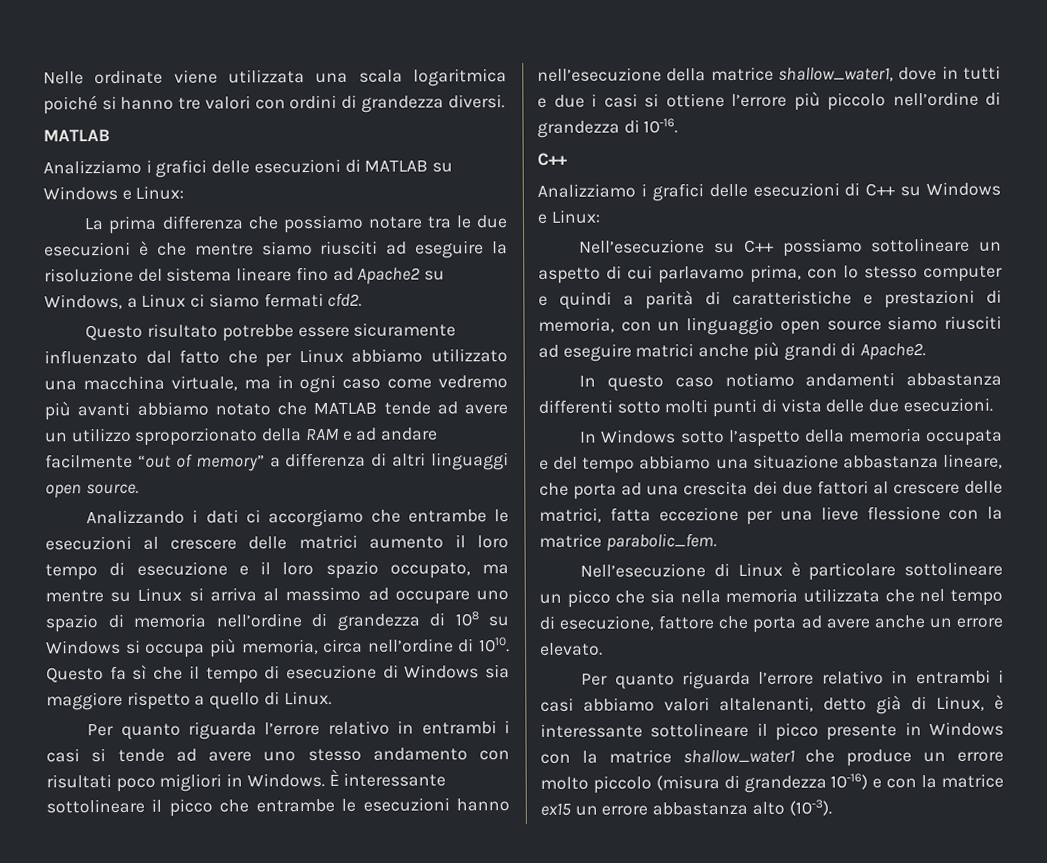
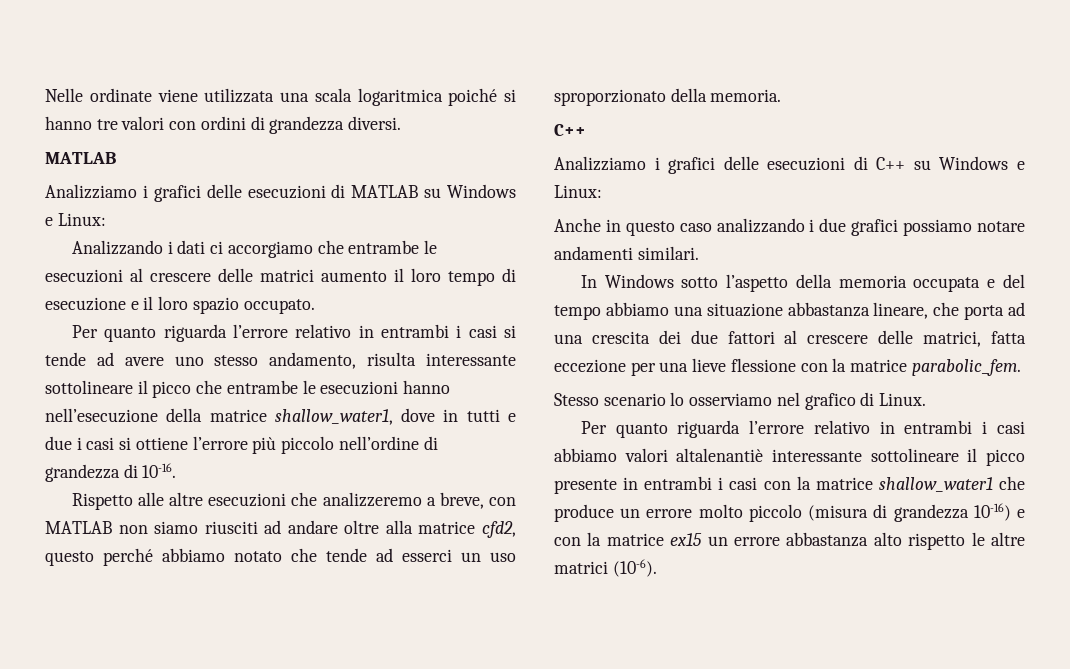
[84,214,509,235] [44,240,508,259] [44,266,446,285] [44,292,363,310] [85,322,457,342] [44,348,508,368] [44,374,508,394] [44,401,508,421] [44,427,439,446] [45,452,509,472] [45,483,139,499] // La prima differenza che possiamo notare tra le due esecuzioni è che mentre siamo riusciti ad eseguire la risoluzione del sistema lineare fino ad Apache2 su Windows, a Linux ci siamo fermati cfd2. // Questo risultato potrebbe essere sicuramente influenzato dal fatto che per Linux abbiamo utilizzato una macchina virtuale, ma in ogni caso come vedremo più avanti abbiamo notato che MATLAB tende ad avere un utilizzo sproporzionato della RAM e ad andare facilmente “out of memory” a differenza di altri linguaggi open source. -> (106, 219) none
[389,562,509,579] [45,586,510,605] [45,611,509,633] [46,637,510,658] [46,664,510,684] [46,690,332,711] occupato, ma mentre su Linux si arriva al massimo ad occupare uno spazio di memoria nell’ordine di grandezza di 108 su Windows si occupa più memoria, circa nell’ordine di 1010. Questo fa sì che il tempo di esecuzione di Windows sia maggiore rispetto a quello di Linux. -> [243,299,315,314] occupato.
[372,747,510,761] [46,768,340,792] andamento con risultati poco migliori in Windows. È -> [269,352,417,369] andamento, risulta
(679, 126) none -> [71,492,516,510] [45,520,516,538] [45,548,516,566] [554,88,782,106] // Rispetto alle altre esecuzioni che analizzeremo a breve, con MATLAB non siamo riusciti ad andare oltre alla matrice cfd2, questo perché abbiamo notato che tende ad esserci un uso sproporzionato della memoria.
[579,237,1002,257] [538,264,1003,284] [538,289,1002,310] [538,315,1002,336] [538,341,927,362] [579,372,1002,392] [538,397,993,418] Nell’esecuzione su C++ possiamo sottolineare un aspetto di cui parlavamo prima, con lo stesso computer e quindi a parità di caratteristiche e prestazioni di memoria, con un linguaggio open source siamo riusciti ad eseguire matrici anche più grandi di Apache2. // In questo caso notiamo andamenti abbastanza differenti sotto molti punti di vista delle due esecuzioni. -> [554,218,1025,236] [554,246,699,260] Anche in questo caso analizzando i due grafici possiamo notare andamenti similari.
[580,561,1003,581] [539,588,1003,608] [539,615,1003,633] [540,642,603,656] Nell’esecuzione di Linux è particolare sottolineare un picco che sia nella memoria utilizzata che nel tempo di esecuzione, fattore che porta ad avere anche un errore elevato. -> [554,392,927,410] Stesso scenario lo osserviamo nel grafico di Linux.
[719,694,1004,715] altalenanti, detto già di Linux, è -> [676,448,764,462] altalenantiè
[929,721,1004,737] Windows -> [644,476,758,490] entrambi i casi
[788,799,832,816] (10-3). -> [908,532,1025,550] [554,559,657,577] rispetto le altre matrici (10-6).

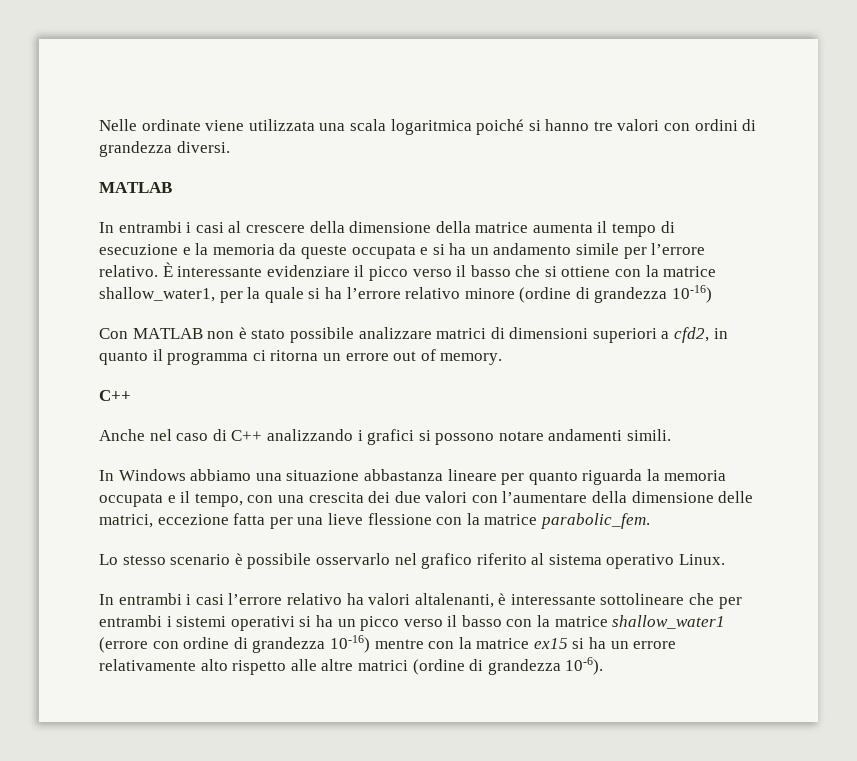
[45,184,516,202] [45,213,106,226] [71,240,438,258] [45,268,516,286] [45,296,315,314] [71,324,517,342] [45,352,516,369] [45,380,451,398] [45,408,516,425] [45,436,438,454] [45,463,177,482] [71,492,516,510] [45,520,516,538] [45,548,516,566] [554,88,782,106] [554,124,586,136] [554,156,1025,174] [554,185,602,198] [554,218,973,236] Analizziamo i grafici delle esecuzioni di MATLAB su Windows e Linux: // Analizzando i dati ci accorgiamo che entrambe le esecuzioni al crescere delle matrici aumento il loro tempo di esecuzione e il loro spazio occupato. // Per quanto riguarda l’errore relativo in entrambi i casi si tende ad avere uno stesso andamento, risulta interessante sottolineare il picco che entrambe le esecuzioni hanno nell’esecuzione della matrice shallow_water1, dove in tutti e due i casi si ottiene l’errore più piccolo nell’ordine di grandezza di 10-16. // Rispetto alle altre esecuzioni che analizzeremo a breve, con MATLAB non siamo riusciti ad andare oltre alla matrice cfd2, questo perché abbiamo notato che tende ad esserci un uso sproporzionato della memoria. // C++ // Analizziamo i grafici delle esecuzioni di C++ su Windows e Linux: // Anche in questo caso analizzando i due grafici possiamo -> [99,221,675,237] [99,243,706,259] [99,262,717,281] [99,285,713,303] [99,327,728,343] [99,349,503,365] [99,390,131,401] [99,429,495,445] In entrambi i casi al crescere della dimensione della matrice aumenta il tempo di esecuzione e la memoria da queste occupata e si ha un andamento simile per l’errore relativo. È interessante evidenziare il picco verso il basso che si ottiene con la matrice shallow_water1, per la quale si ha l’errore relativo minore (ordine di grandezza 10-16) // Con MATLAB non è stato possibile analizzare matrici di dimensioni superiori a cfd2, in quanto il programma ci ritorna un errore out of memory. // C++ // Anche nel caso di C++ analizzando i grafici si possono
[637,246,699,260] similari. -> [627,429,672,441] simili.
[681,274,1025,292] [554,302,1025,320] [554,330,1026,347] [554,359,626,373] sotto l’aspetto della memoria occupata e del tempo abbiamo una situazione abbastanza lineare, che porta ad una crescita dei due fattori al crescere delle matrici, fatta eccezione -> [190,469,727,485] [99,491,754,507] [99,513,266,528] abbiamo una situazione abbastanza lineare per quanto riguarda la memoria occupata e il tempo, con una crescita dei due valori con l’aumentare della dimensione delle matrici, eccezione fatta
[554,392,927,410] [580,420,1025,438] [554,448,1025,466] [554,476,1025,494] [554,503,1025,522] Stesso scenario lo osserviamo nel grafico di Linux. // Per quanto riguarda l’errore relativo in entrambi i casi abbiamo valori altalenantiè interessante sottolineare il picco presente in entrambi i casi con la matrice shallow_water1 che produce un errore molto piccolo (misura di grandezza 10-16) e -> [99,553,726,569] [99,593,742,609] [99,615,726,631] [99,635,424,653] Lo stesso scenario è possibile osservarlo nel grafico riferito al sistema operativo Linux. // In entrambi i casi l’errore relativo ha valori altalenanti, è interessante sottolineare che per entrambi i sistemi operativi si ha un picco verso il basso con la matrice shallow_water1 (errore con ordine di grandezza 10-16) mentre
[707,532,869,547] un errore abbastanza -> [572,637,677,649] [99,659,196,671] si ha un errore relativamente
[971,532,985,546] le -> [290,659,317,671] alle
[612,559,657,577] (10-6). -> [412,657,604,675] (ordine di grandezza 10-6).

